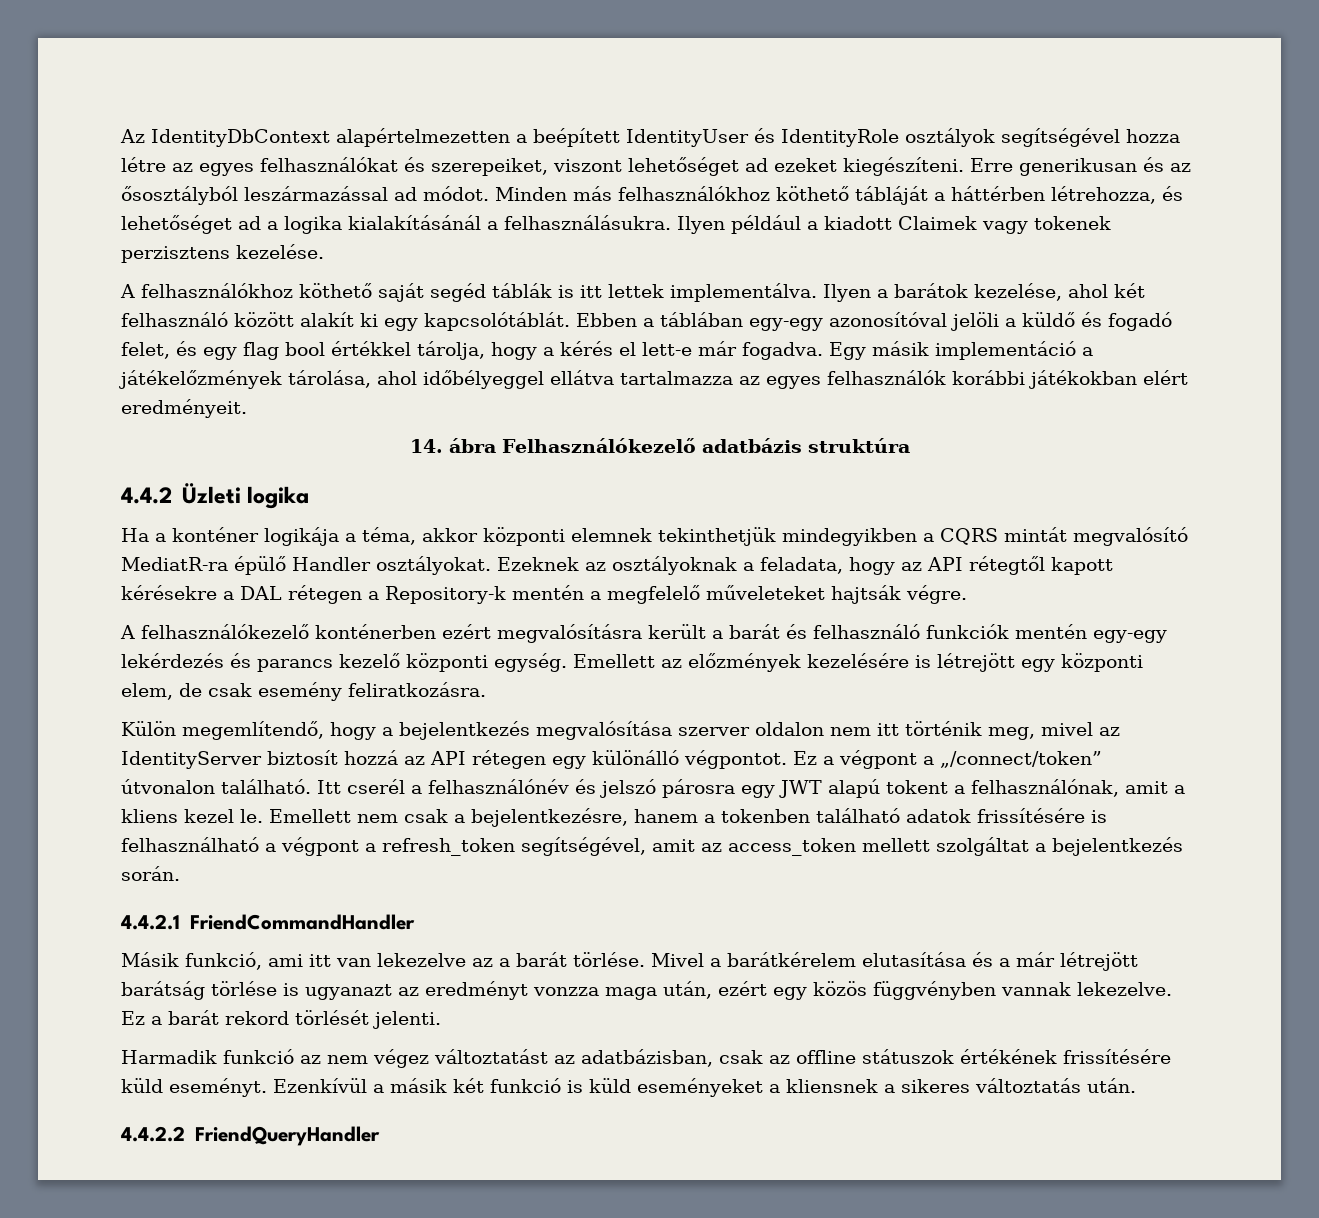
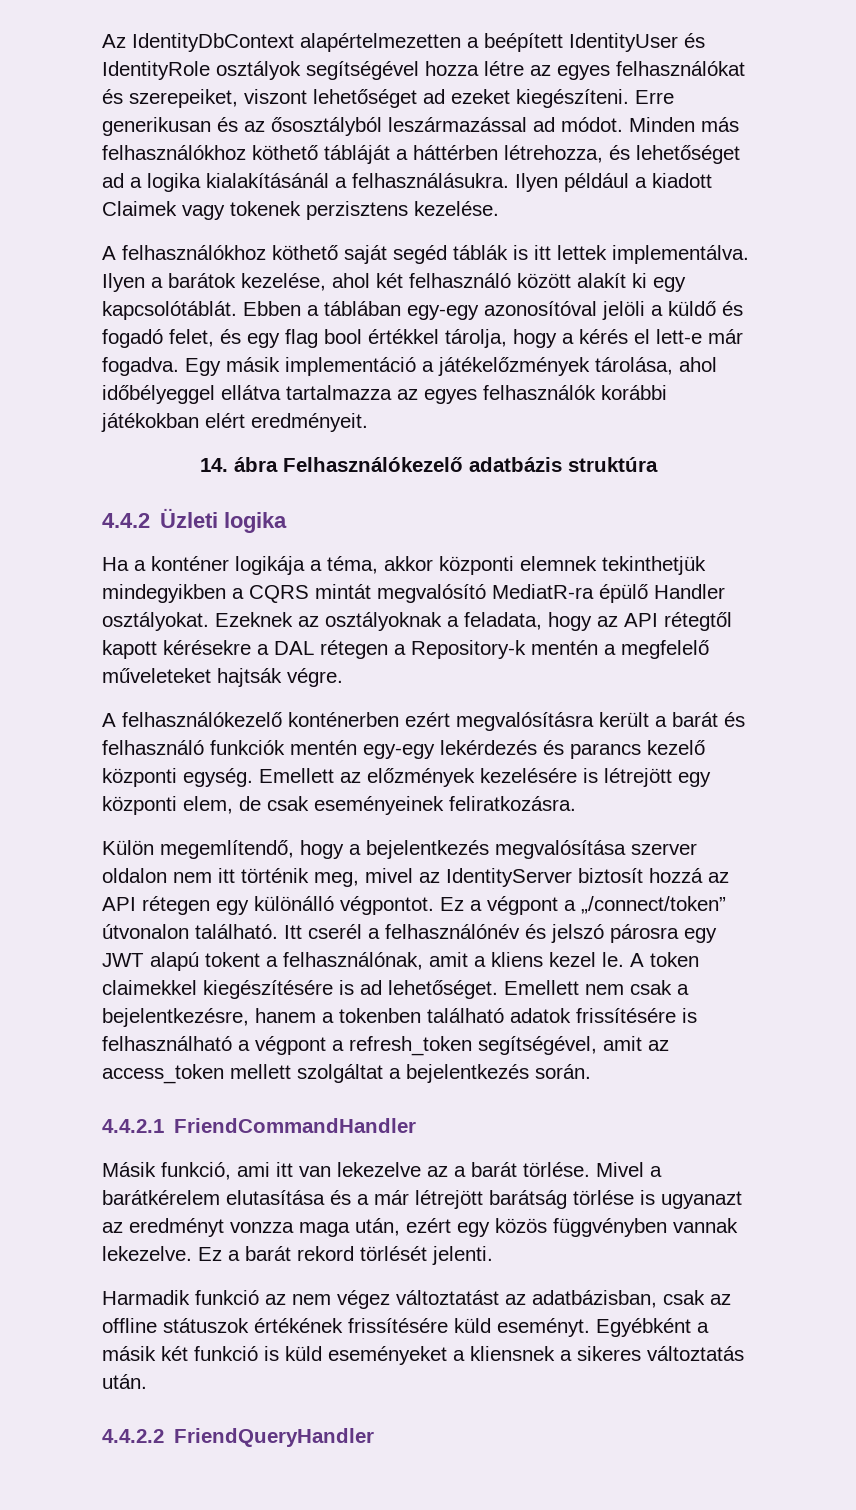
[258,682,342,701] esemény -> [314,796,444,815] eseményeinek
(263, 816) none -> [630,952,699,967] [102,980,498,999] A token claimekkel kiegészítésére is ad lehetőséget.
[273,1078,367,1093] Ezenkívül -> [596,1318,691,1337] Egyébként

